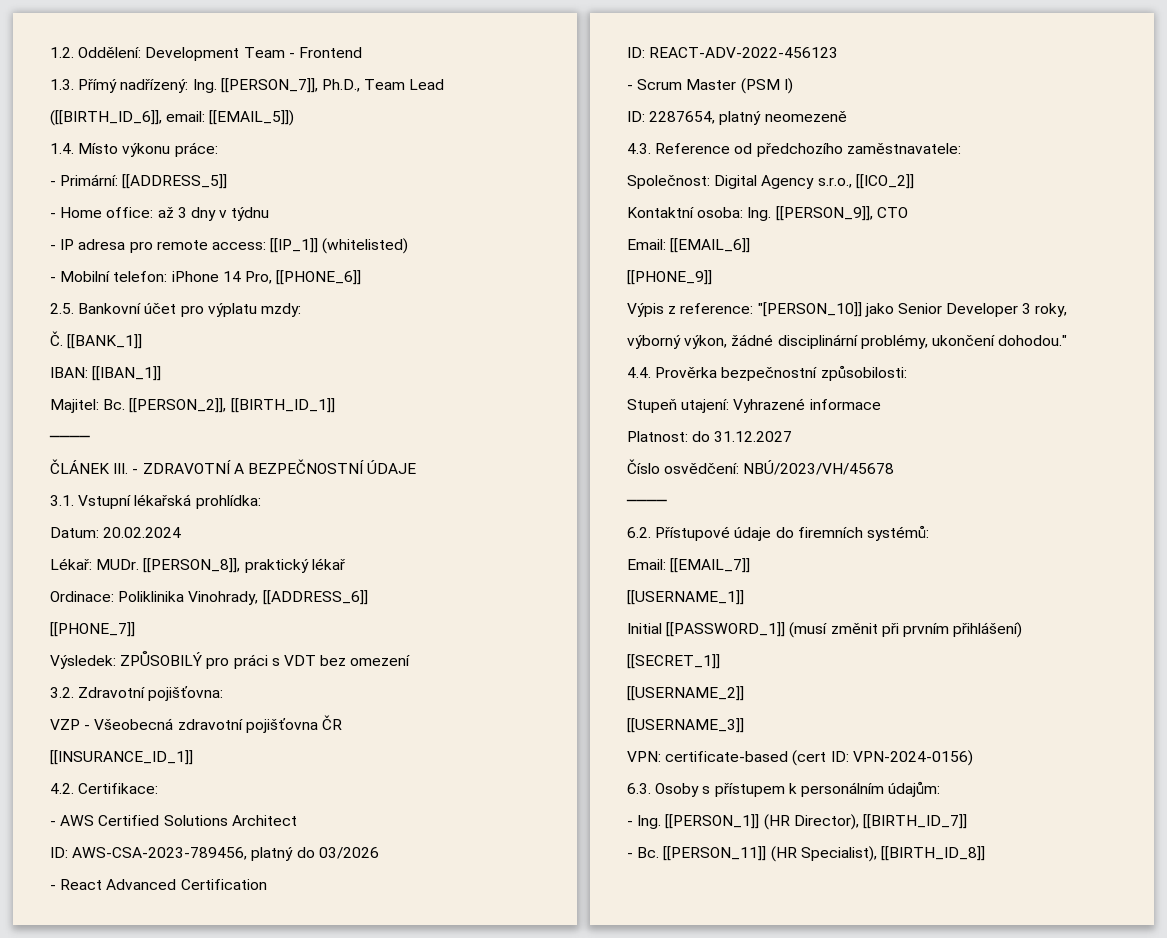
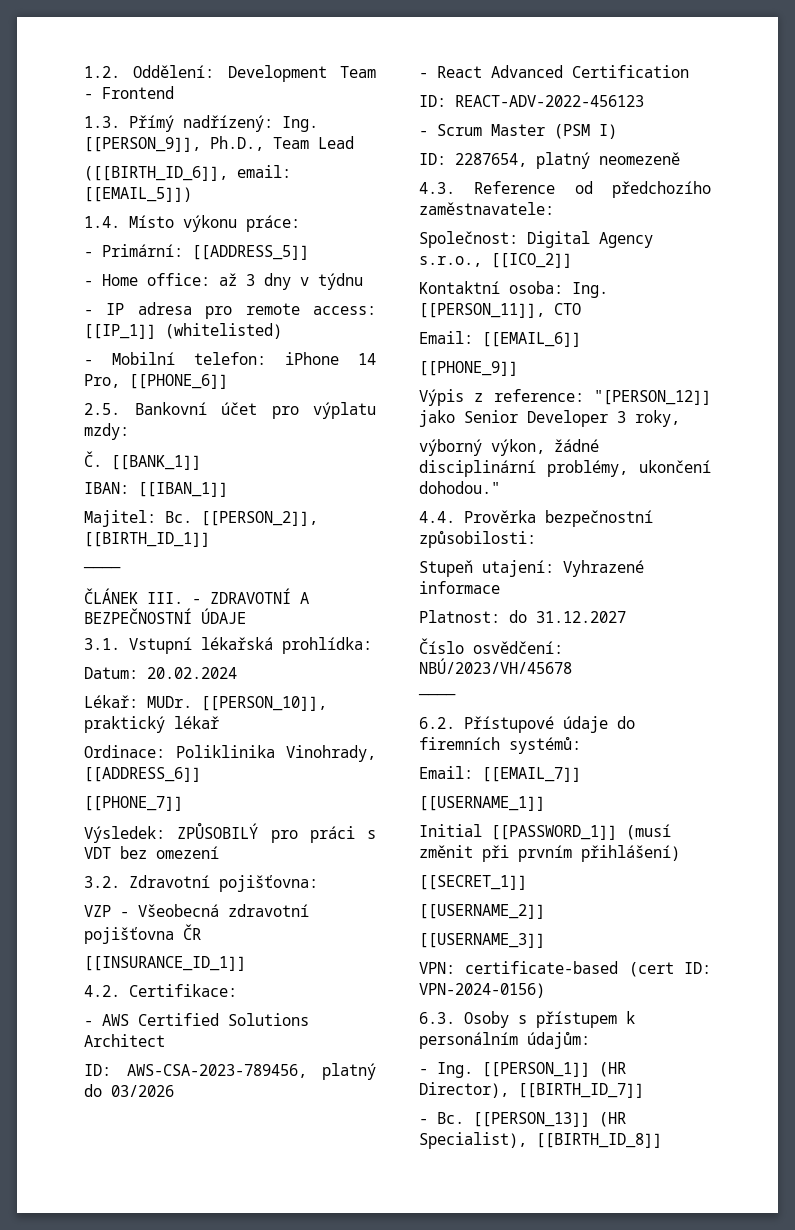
[220,78,318,93] [[PERSON_7]], -> [84,137,201,152] [[PERSON_9]],
[143,558,241,573] [[PERSON_8]], -> [201,696,327,711] [[PERSON_10]],
[775,206,873,221] [[PERSON_9]], -> [419,303,545,318] [[PERSON_11]],
[757,302,862,317] "[PERSON_10]] -> [594,390,711,405] "[PERSON_12]]
[663,846,767,861] [[PERSON_11]] -> [473,1112,590,1127] [[PERSON_13]]

